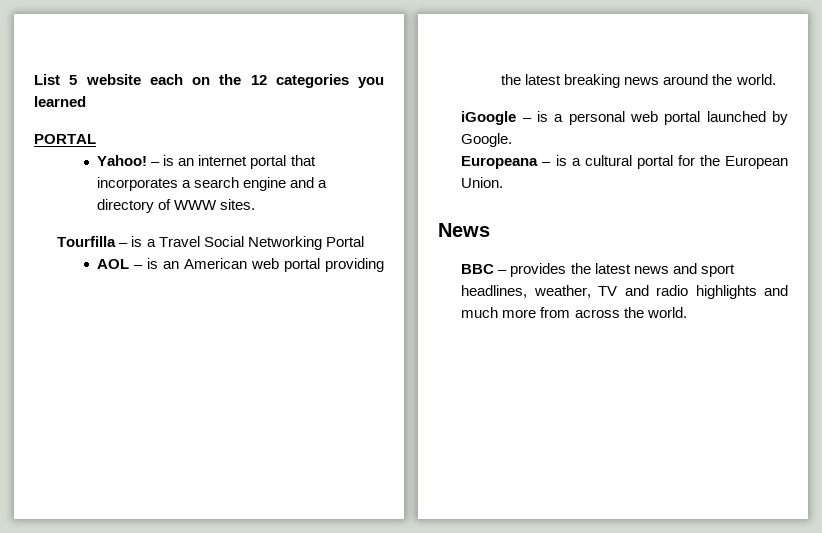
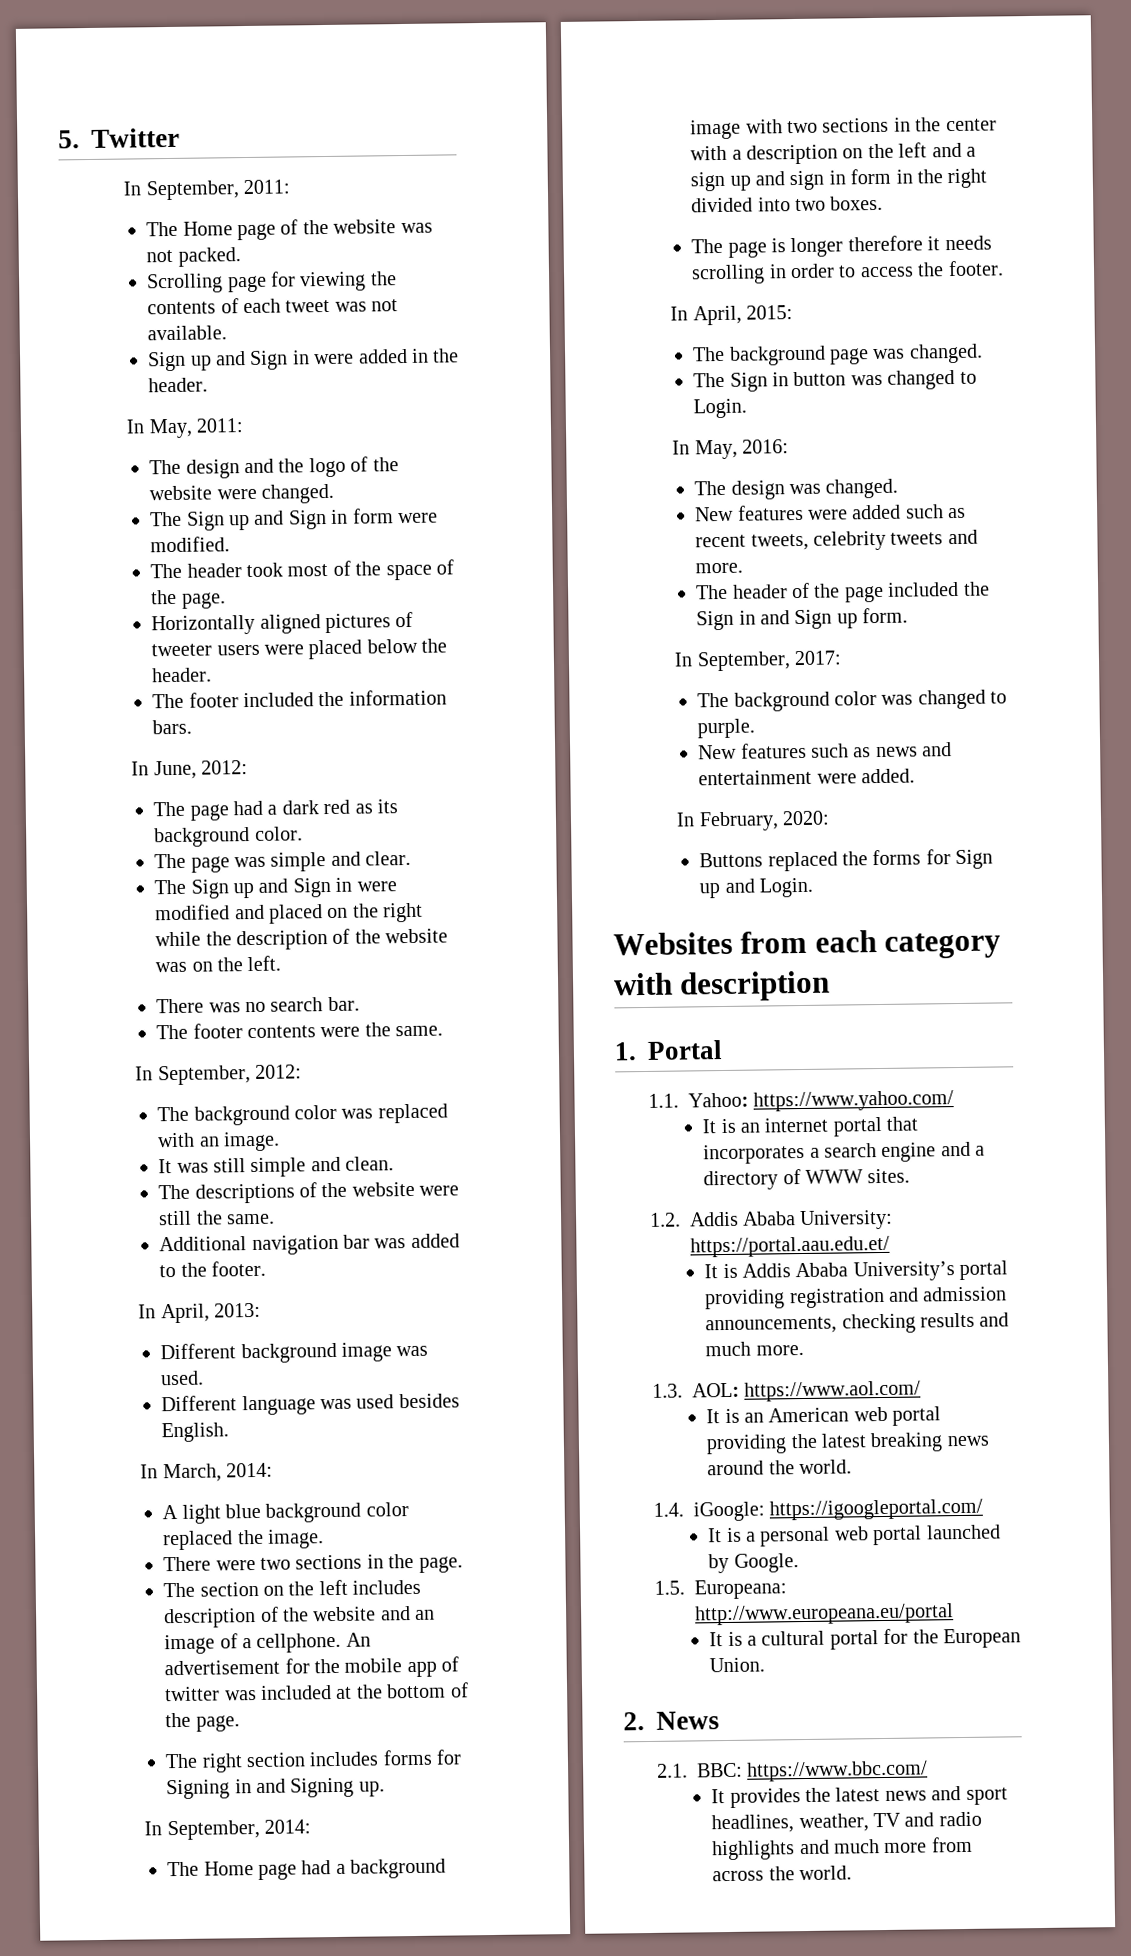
[34,74,384,88] [34,96,86,107] [34,134,96,144] [97,155,161,166] List 5 website each on the 12 categories you learned // PORTAL // Yahoo! – -> [58,127,180,149] [123,179,290,201] [146,219,433,241] [146,247,241,267] [147,271,397,294] [147,298,399,315] [147,325,228,341] [147,348,460,372] [148,377,209,393] [126,418,244,439] [149,456,399,479] [149,483,334,504] [150,508,438,531] [150,536,231,553] [150,559,454,581] [151,589,226,609] [151,611,414,636] [151,638,448,660] [152,667,213,683] [152,689,447,709] [152,719,193,735] [131,760,248,780] [153,799,398,821] [154,826,303,848] [154,850,412,873] [154,877,397,899] [155,902,424,924] [155,928,449,951] [155,955,282,973] [156,996,360,1014] [156,1022,444,1040] [135,1064,302,1086] [157,1103,448,1126] [157,1131,280,1152] [158,1156,395,1178] [158,1181,460,1204] [158,1210,275,1226] [159,1233,460,1256] [159,1260,266,1278] [138,1302,261,1324] [160,1342,429,1364] [160,1370,205,1386] [161,1393,460,1416] [161,1422,230,1443] [140,1462,273,1483] [162,1502,409,1524] [163,1529,324,1551] [163,1553,463,1573] [163,1579,422,1598] [164,1606,436,1629] [164,1632,371,1655] [164,1656,460,1678] [165,1682,469,1702] [165,1712,240,1732] [165,1749,463,1773] [166,1777,385,1800] [144,1819,311,1841] [167,1858,447,1880] [690,117,997,140] [690,142,976,165] [690,168,988,192] [691,195,884,213] [691,235,992,258] [691,260,1004,285] [670,305,793,326] [692,343,983,366] [693,369,977,392] [693,398,748,419] [672,439,789,460] [694,478,899,500] [695,504,967,522] [695,529,978,551] [695,562,744,574] [696,581,990,603] [696,607,909,631] [674,650,842,672] [697,689,1008,712] [697,718,756,739] [698,742,953,760] [698,768,915,786] [676,810,830,832] [699,849,994,872] [699,877,813,899] [613,930,1002,959] [613,970,831,1002] [614,1040,723,1061] [647,1090,954,1112] [702,1119,717,1134] 5. Twitter // In September, 2011: // The Home page of the website was not packed. // Scrolling page for viewing the contents of each tweet was not available. // Sign up and Sign in were added in the header. // In May, 2011: // The design and the logo of the website were changed. // The Sign up and Sign in form were modified. // The header took most of the space of the page. // Horizontally aligned pictures of tweeter users were placed below the header. // The footer included the information bars. // In June, 2012: // The page had a dark red as its background color. // The page was simple and clear. // The Sign up and Sign in were modified and placed on the right while the description of the website was on the left. // There was no search bar. // The footer contents were the same. // In September, 2012: // The background color was replaced with an image. // It was still simple and clean. // The descriptions of the website were still the same. // Additional navigation bar was added to the footer. // In April, 2013: // Different background image was used. // Different language was used besides English. // In March, 2014: // A light blue background color replaced the image. // There were two sections in the page. // The section on the left includes description of the website and an image of a cellphone. An advertisement for the mobile app of twitter was included at the bottom of the page. // The right section includes forms for Signing in and Signing up. // In September, 2014: // The Home page had a background image with two sections in the center with a description on the left and a sign up and sign in form in the right divided into two boxes. // The page is longer therefore it needs scrolling in order to access the footer. // In April, 2015: // The background page was changed. // The Sign in button was changed to Login. // In May, 2016: // The design was changed. // New features were added such as recent tweets, celebrity tweets and more. // The header of the page included the Sign in and Sign up form. // In September, 2017: // The background color was changed to purple. // New features such as news and entertainment were added. // In February, 2020: // Buttons replaced the forms for Sign up and Login. // Websites from each category with description // 1. Portal // 1.1. Yahoo: https://www.yahoo.com/ // It
[57,236,364,250] [97,259,144,269] Tourfilla – is a Travel Social Networking Portal // AOL – -> [649,1209,894,1231] [689,1235,890,1258] [704,1260,1009,1282] [704,1286,1008,1310] [705,1312,1010,1335] [705,1341,804,1357] [651,1380,921,1402] [706,1409,721,1424] 1.2. Addis Ababa University: https://portal.aau.edu.et/ // It is Addis Ababa University’s portal providing registration and admission announcements, checking results and much more. // 1.3. AOL: https://www.aol.com/ // It
[461,111,532,125] iGoogle – -> [652,1498,983,1522] [708,1528,723,1543] 1.4. iGoogle: https://igoogleportal.com/ // It
[461,156,552,169] Europeana – -> [653,1579,787,1600] [694,1603,954,1626] [709,1632,724,1647] 1.5. Europeana: http://www.europeana.eu/portal // It
(504, 182) none -> [623,1712,645,1731] 2.
[461,264,508,274] BBC – -> [656,1760,928,1782] [711,1789,726,1804] 2.1. BBC: https://www.bbc.com/ // It

